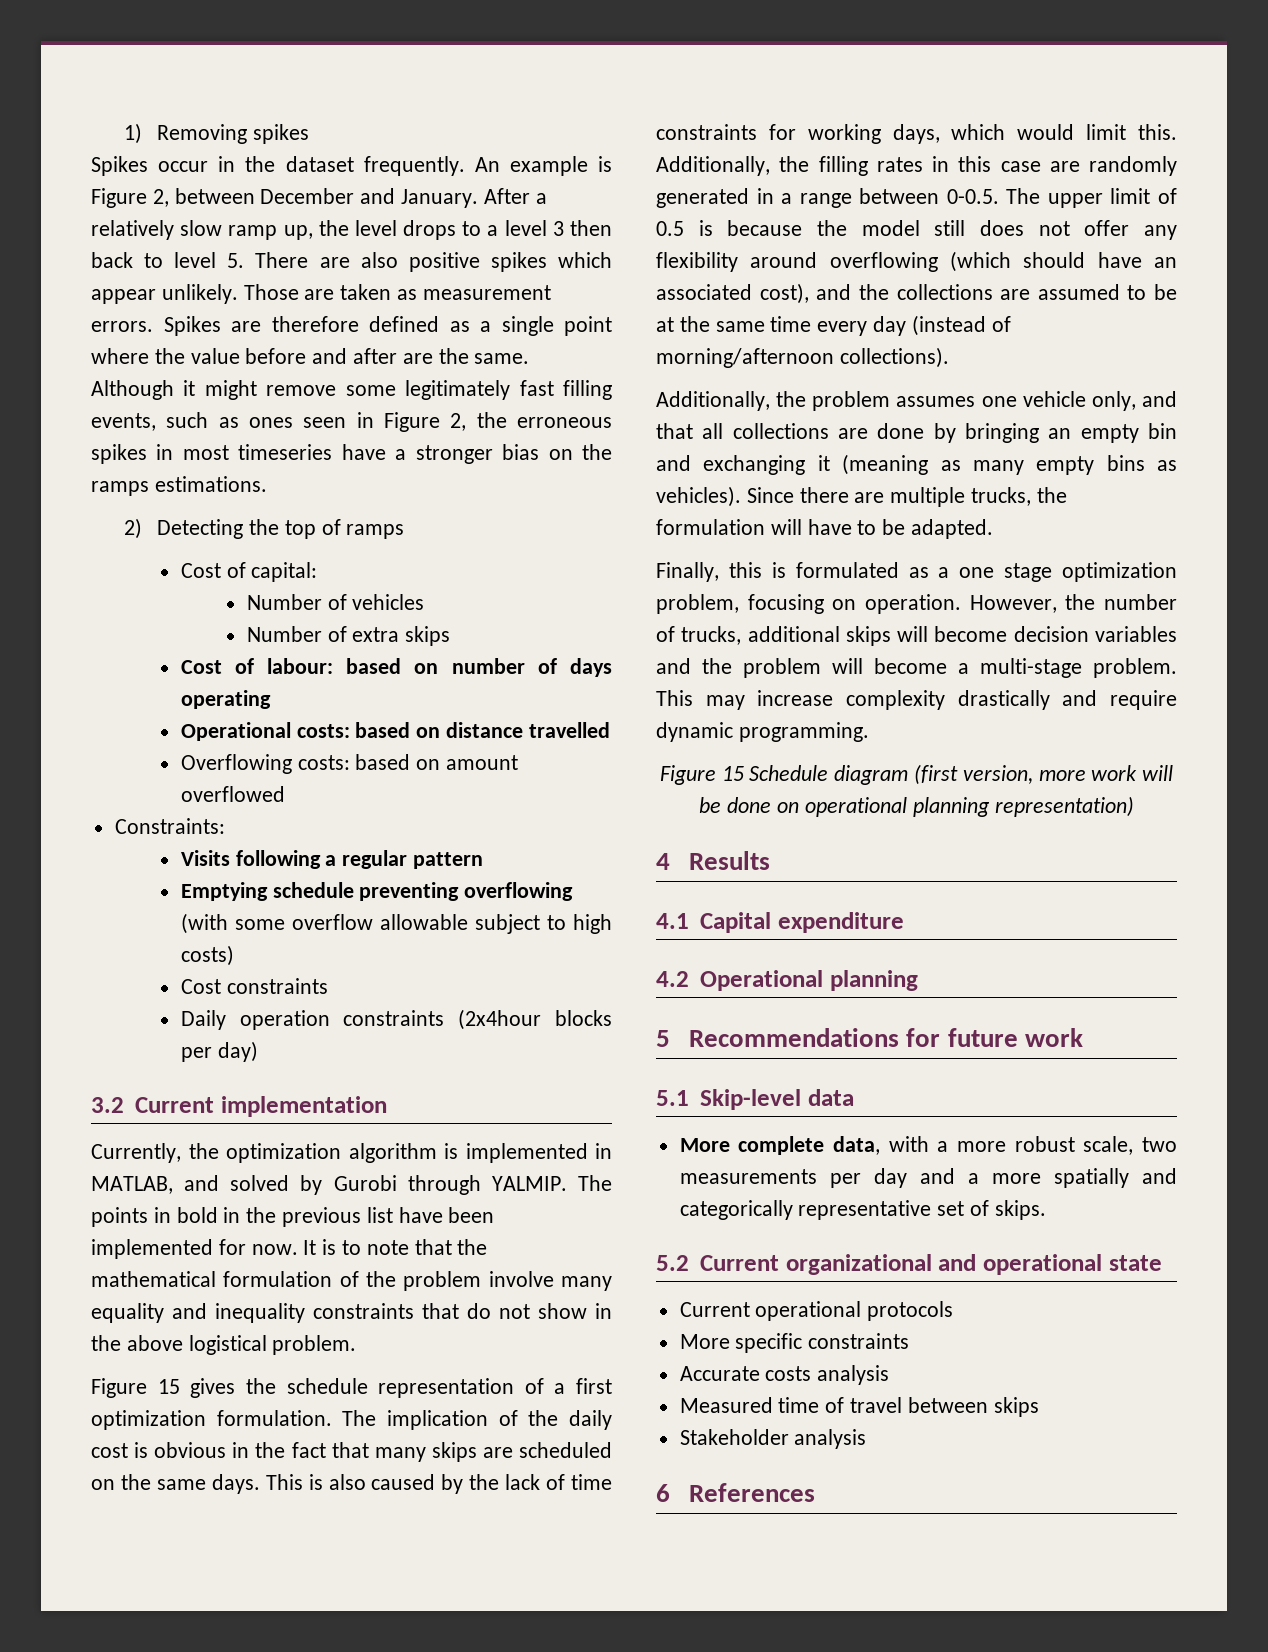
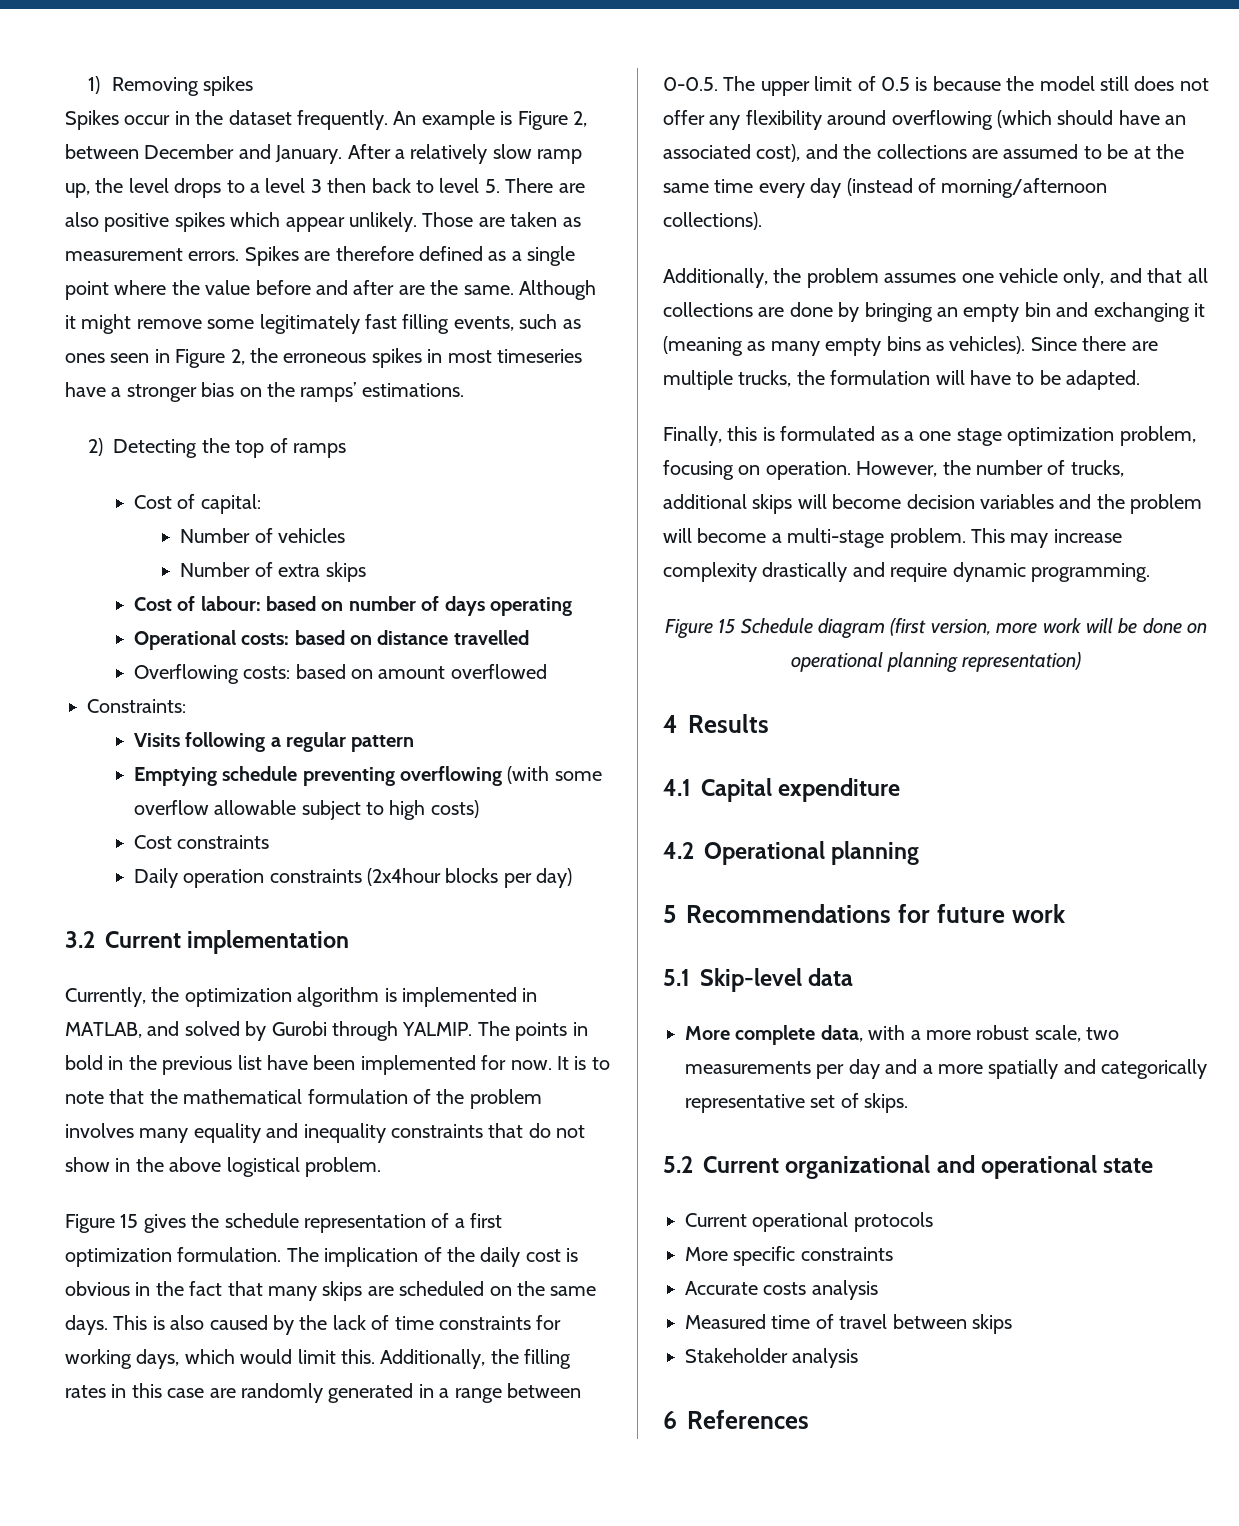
[91,481,149,496] ramps -> [300,382,357,402] ramps’
[488,1271,554,1287] involve -> [65,1123,134,1138] involves

